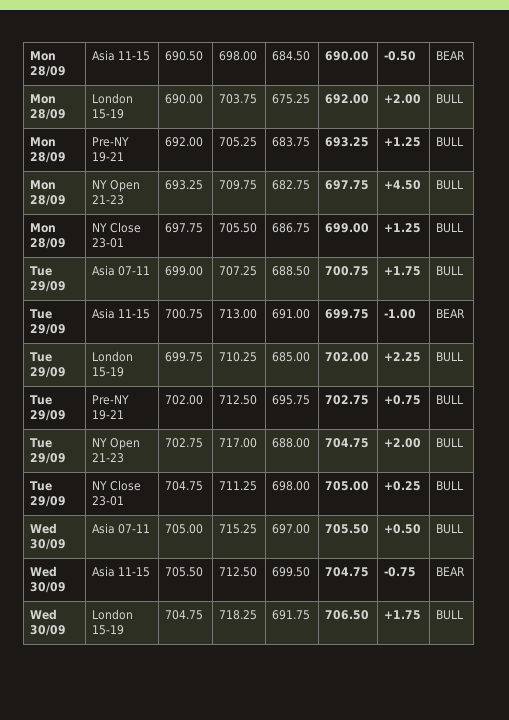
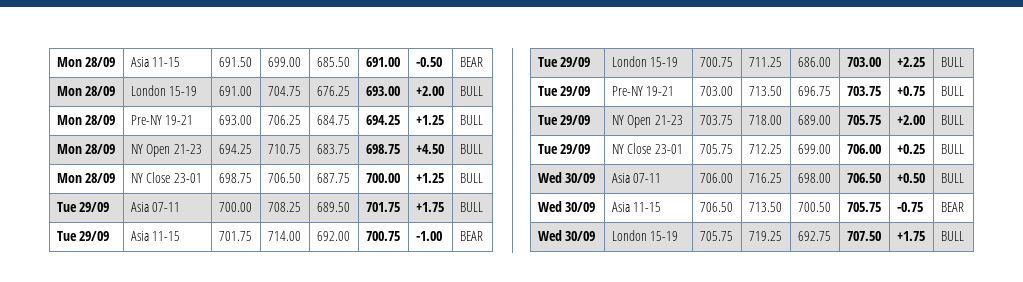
[165,51,204,61] [219,51,258,61] [272,51,311,61] [325,51,370,61] 690.50 | 698.00 | 684.50 | 690.00 -> [218,57,252,67] [267,57,301,67] [316,57,350,67] [365,57,400,67] 691.50 | 699.00 | 685.50 | 691.00
[165,94,204,104] [219,94,258,104] [272,94,311,104] [325,94,370,104] 690.00 | 703.75 | 675.25 | 692.00 -> [218,86,252,96] [267,86,301,96] [316,86,350,96] [365,86,400,96] 691.00 | 704.75 | 676.25 | 693.00
[165,137,204,147] [219,137,258,147] [272,137,311,147] [325,137,370,147] 692.00 | 705.25 | 683.75 | 693.25 -> [218,115,252,125] [267,115,301,125] [316,115,350,125] [365,115,400,125] 693.00 | 706.25 | 684.75 | 694.25
[165,180,204,190] [219,180,258,190] [272,180,311,190] [325,180,370,190] 693.25 | 709.75 | 682.75 | 697.75 -> [218,144,252,154] [267,144,301,154] [316,144,350,154] [365,144,400,154] 694.25 | 710.75 | 683.75 | 698.75
[165,223,204,233] [219,223,258,233] [272,223,311,233] [325,223,370,233] 697.75 | 705.50 | 686.75 | 699.00 -> [218,173,252,183] [267,173,301,183] [316,173,350,183] [365,173,400,183] 698.75 | 706.50 | 687.75 | 700.00
[165,266,204,276] [219,266,258,276] [272,266,311,276] [325,266,370,276] 699.00 | 707.25 | 688.50 | 700.75 -> [218,202,252,212] [267,202,301,212] [316,202,350,212] [365,202,400,212] 700.00 | 708.25 | 689.50 | 701.75
[165,309,204,319] [219,309,258,319] [272,309,311,319] [325,309,370,319] 700.75 | 713.00 | 691.00 | 699.75 -> [218,231,252,241] [267,231,301,241] [316,231,350,241] [365,231,400,241] 701.75 | 714.00 | 692.00 | 700.75
[165,352,204,362] [219,352,258,362] [272,352,311,362] [325,352,370,362] 699.75 | 710.25 | 685.00 | 702.00 -> [699,57,733,67] [748,57,782,67] [797,57,831,67] [846,57,881,67] 700.75 | 711.25 | 686.00 | 703.00
[165,395,204,405] [219,395,258,405] [272,395,311,405] [325,395,370,405] 702.00 | 712.50 | 695.75 | 702.75 -> [699,86,733,96] [748,86,782,96] [797,86,831,96] [846,86,881,96] 703.00 | 713.50 | 696.75 | 703.75
[165,438,204,448] [219,438,258,448] [272,438,311,448] [325,438,370,448] 702.75 | 717.00 | 688.00 | 704.75 -> [699,115,733,125] [748,115,782,125] [797,115,831,125] [846,115,881,125] 703.75 | 718.00 | 689.00 | 705.75
[165,481,204,491] [219,481,258,491] [272,481,311,491] [325,481,370,491] 704.75 | 711.25 | 698.00 | 705.00 -> [699,144,733,154] [748,144,782,154] [797,144,831,154] [846,144,881,154] 705.75 | 712.25 | 699.00 | 706.00
[165,524,204,534] [219,524,258,534] [272,524,311,534] [325,524,370,534] 705.00 | 715.25 | 697.00 | 705.50 -> [699,173,733,183] [748,173,782,183] [797,173,831,183] [846,173,881,183] 706.00 | 716.25 | 698.00 | 706.50
[165,567,204,577] [219,567,258,577] [272,567,311,577] [325,567,370,577] 705.50 | 712.50 | 699.50 | 704.75 -> [699,202,733,212] [748,202,782,212] [797,202,831,212] [846,202,881,212] 706.50 | 713.50 | 700.50 | 705.75
[165,610,204,620] [219,610,258,620] [272,610,311,620] [325,610,370,620] 704.75 | 718.25 | 691.75 | 706.50 -> [699,231,733,241] [748,231,782,241] [797,231,831,241] [846,231,881,241] 705.75 | 719.25 | 692.75 | 707.50

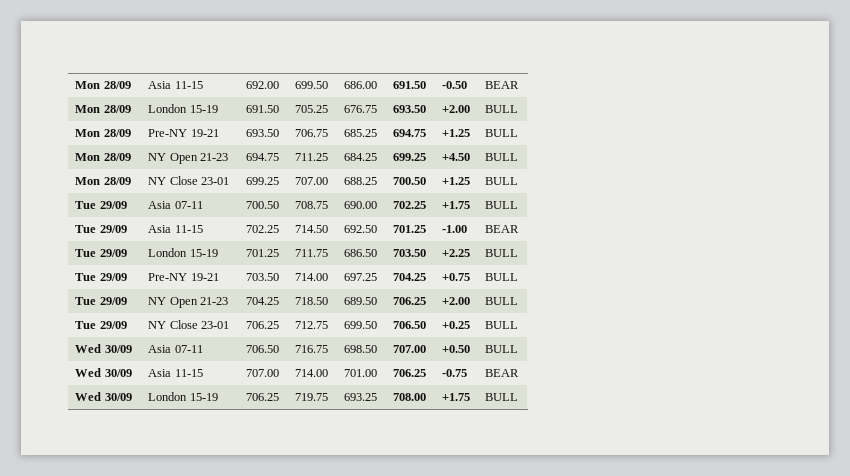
[218,57,252,67] [267,57,301,67] [316,57,350,67] [365,57,400,67] 691.50 | 699.00 | 685.50 | 691.00 -> [246,81,280,89] [295,81,329,89] [344,81,378,89] [393,81,427,89] 692.00 | 699.50 | 686.00 | 691.50
[218,86,252,96] [267,86,301,96] [316,86,350,96] [365,86,400,96] 691.00 | 704.75 | 676.25 | 693.00 -> [246,105,280,113] [295,105,329,113] [344,105,378,113] [393,105,427,113] 691.50 | 705.25 | 676.75 | 693.50
[218,115,252,125] [267,115,301,125] [316,115,350,125] [365,115,400,125] 693.00 | 706.25 | 684.75 | 694.25 -> [246,129,280,137] [295,129,329,137] [344,129,378,137] [393,129,427,137] 693.50 | 706.75 | 685.25 | 694.75
[218,144,252,154] [267,144,301,154] [316,144,350,154] [365,144,400,154] 694.25 | 710.75 | 683.75 | 698.75 -> [246,153,280,161] [295,153,329,161] [344,153,378,161] [393,153,427,161] 694.75 | 711.25 | 684.25 | 699.25
[218,173,252,183] [267,173,301,183] [316,173,350,183] [365,173,400,183] 698.75 | 706.50 | 687.75 | 700.00 -> [246,177,280,185] [295,177,329,185] [344,177,378,185] [393,177,427,185] 699.25 | 707.00 | 688.25 | 700.50
[218,202,252,212] [267,202,301,212] [316,202,350,212] [365,202,400,212] 700.00 | 708.25 | 689.50 | 701.75 -> [246,201,280,209] [295,201,329,209] [344,201,378,209] [393,201,427,209] 700.50 | 708.75 | 690.00 | 702.25
[218,231,252,241] [267,231,301,241] [316,231,350,241] [365,231,400,241] 701.75 | 714.00 | 692.00 | 700.75 -> [246,225,280,233] [295,225,329,233] [344,225,378,233] [393,225,427,233] 702.25 | 714.50 | 692.50 | 701.25
[699,57,733,67] [748,57,782,67] [797,57,831,67] [846,57,881,67] 700.75 | 711.25 | 686.00 | 703.00 -> [246,249,280,257] [295,249,329,257] [344,249,378,257] [393,249,427,257] 701.25 | 711.75 | 686.50 | 703.50
[699,86,733,96] [748,86,782,96] [797,86,831,96] [846,86,881,96] 703.00 | 713.50 | 696.75 | 703.75 -> [246,273,280,281] [295,273,329,281] [344,273,378,281] [393,273,427,281] 703.50 | 714.00 | 697.25 | 704.25
[699,115,733,125] [748,115,782,125] [797,115,831,125] [846,115,881,125] 703.75 | 718.00 | 689.00 | 705.75 -> [246,297,280,305] [295,297,329,305] [344,297,378,305] [393,297,427,305] 704.25 | 718.50 | 689.50 | 706.25
[699,144,733,154] [748,144,782,154] [797,144,831,154] [846,144,881,154] 705.75 | 712.25 | 699.00 | 706.00 -> [246,321,280,329] [295,321,329,329] [344,321,378,329] [393,321,427,329] 706.25 | 712.75 | 699.50 | 706.50
[699,173,733,183] [748,173,782,183] [797,173,831,183] [846,173,881,183] 706.00 | 716.25 | 698.00 | 706.50 -> [246,345,280,353] [295,345,329,353] [344,345,378,353] [393,345,427,353] 706.50 | 716.75 | 698.50 | 707.00
[699,202,733,212] [748,202,782,212] [797,202,831,212] [846,202,881,212] 706.50 | 713.50 | 700.50 | 705.75 -> [246,369,280,377] [295,369,329,377] [344,369,378,377] [393,369,427,377] 707.00 | 714.00 | 701.00 | 706.25
[699,231,733,241] [748,231,782,241] [797,231,831,241] [846,231,881,241] 705.75 | 719.25 | 692.75 | 707.50 -> [246,393,280,401] [295,393,329,401] [344,393,378,401] [393,393,427,401] 706.25 | 719.75 | 693.25 | 708.00

